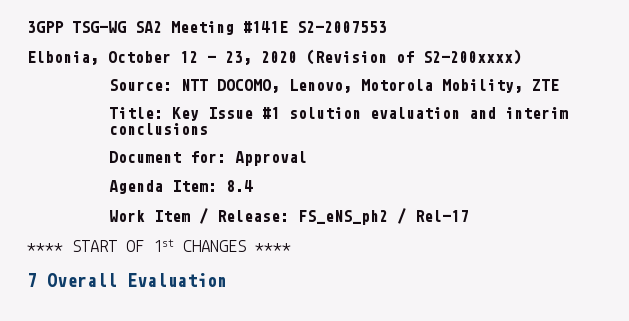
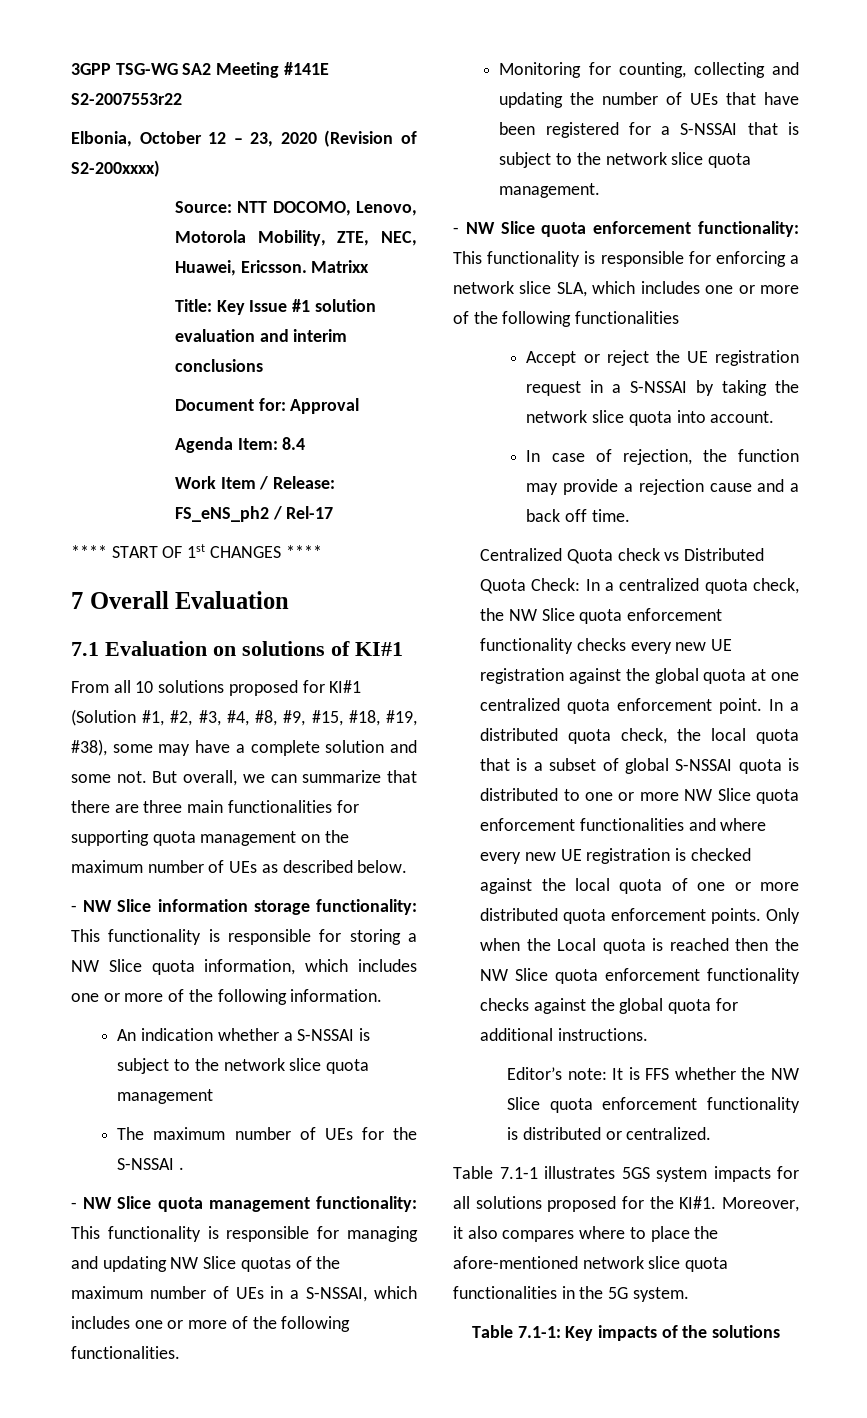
[297,21,387,33] S2-2007553 -> [71,93,182,105] S2-2007553r22
[531,79,559,91] ZTE -> [337,231,417,246] [174,260,370,276] ZTE, NEC, Huawei, Ericsson. Matrixx
(227, 280) none -> [71,641,403,656] [71,680,362,696] [71,709,417,726] [71,739,418,756] [71,770,418,786] [71,800,359,813] [71,830,349,846] [71,860,408,873] [71,899,417,915] [71,929,417,945] [71,959,418,975] [71,989,383,1005] [117,1028,370,1041] [117,1058,369,1074] [117,1089,214,1104] [117,1127,417,1140] [117,1158,185,1170] [71,1196,417,1212] [71,1226,419,1242] [71,1256,341,1272] [71,1286,417,1302] [71,1316,351,1332] [71,1346,180,1359] [499,62,799,78] [499,92,799,108] [499,122,799,138] [499,152,751,168] [499,183,601,198] [453,221,799,237] [453,251,800,267] [453,281,799,297] [453,311,680,327] [526,350,799,366] [526,380,799,396] [526,410,775,426] [526,449,799,465] [526,479,799,495] [526,509,630,522] [480,548,765,564] [480,578,799,594] [480,608,723,624] [480,638,733,654] [480,668,799,684] [480,698,799,714] [480,728,799,744] [480,758,799,774] [480,788,799,804] [480,818,767,831] [480,848,751,864] [480,878,799,894] [480,908,800,924] [480,938,799,954] [480,968,800,984] [480,998,738,1014] [480,1028,648,1041] [507,1067,799,1080] [507,1097,800,1113] [507,1127,712,1140] [453,1166,799,1182] [453,1196,799,1212] [453,1226,719,1242] [453,1256,729,1272] [453,1286,689,1302] [471,1325,781,1341] // 7.1 Evaluation on solutions of KI#1 // From all 10 solutions proposed for KI#1 (Solution #1, #2, #3, #4, #8, #9, #15, #18, #19, #38), some may have a complete solution and some not. But overall, we can summarize that there are three main functionalities for supporting quota management on the maximum number of UEs as described below. // - NW Slice information storage functionality: This functionality is responsible for storing a NW Slice quota information, which includes one or more of the following information. // An indication whether a S-NSSAI is subject to the network slice quota management // The maximum number of UEs for the S-NSSAI . // - NW Slice quota management functionality: This functionality is responsible for managing and updating NW Slice quotas of the maximum number of UEs in a S-NSSAI, which includes one or more of the following functionalities. // Monitoring for counting, collecting and updating the number of UEs that have been registered for a S-NSSAI that is subject to the network slice quota management. // - NW Slice quota enforcement functionality: This functionality is responsible for enforcing a network slice SLA, which includes one or more of the following functionalities // Accept or reject the UE registration request in a S-NSSAI by taking the network slice quota into account. // In case of rejection, the function may provide a rejection cause and a back off time. // Centralized Quota check vs Distributed Quota Check: In a centralized quota check, the NW Slice quota enforcement functionality checks every new UE registration against the global quota at one centralized quota enforcement point. In a distributed quota check, the local quota that is a subset of global S-NSSAI quota is distributed to one or more NW Slice quota enforcement functionalities and where every new UE registration is checked against the local quota of one or more distributed quota enforcement points. Only when the Local quota is reached then the NW Slice quota enforcement functionality checks against the global quota for additional instructions. // Editor’s note: It is FFS whether the NW Slice quota enforcement functionality is distributed or centralized. // Table 7.1-1 illustrates 5GS system impacts for all solutions proposed for the KI#1. Moreover, it also compares where to place the afore-mentioned network slice quota functionalities in the 5G system. // Table 7.1-1: Key impacts of the solutions

